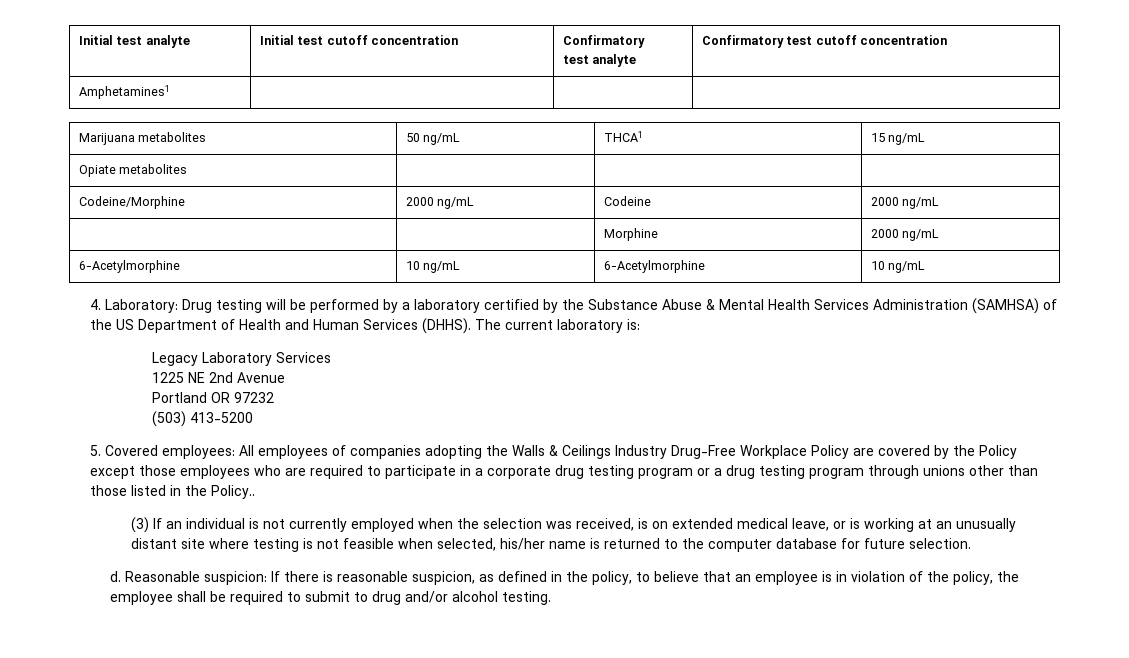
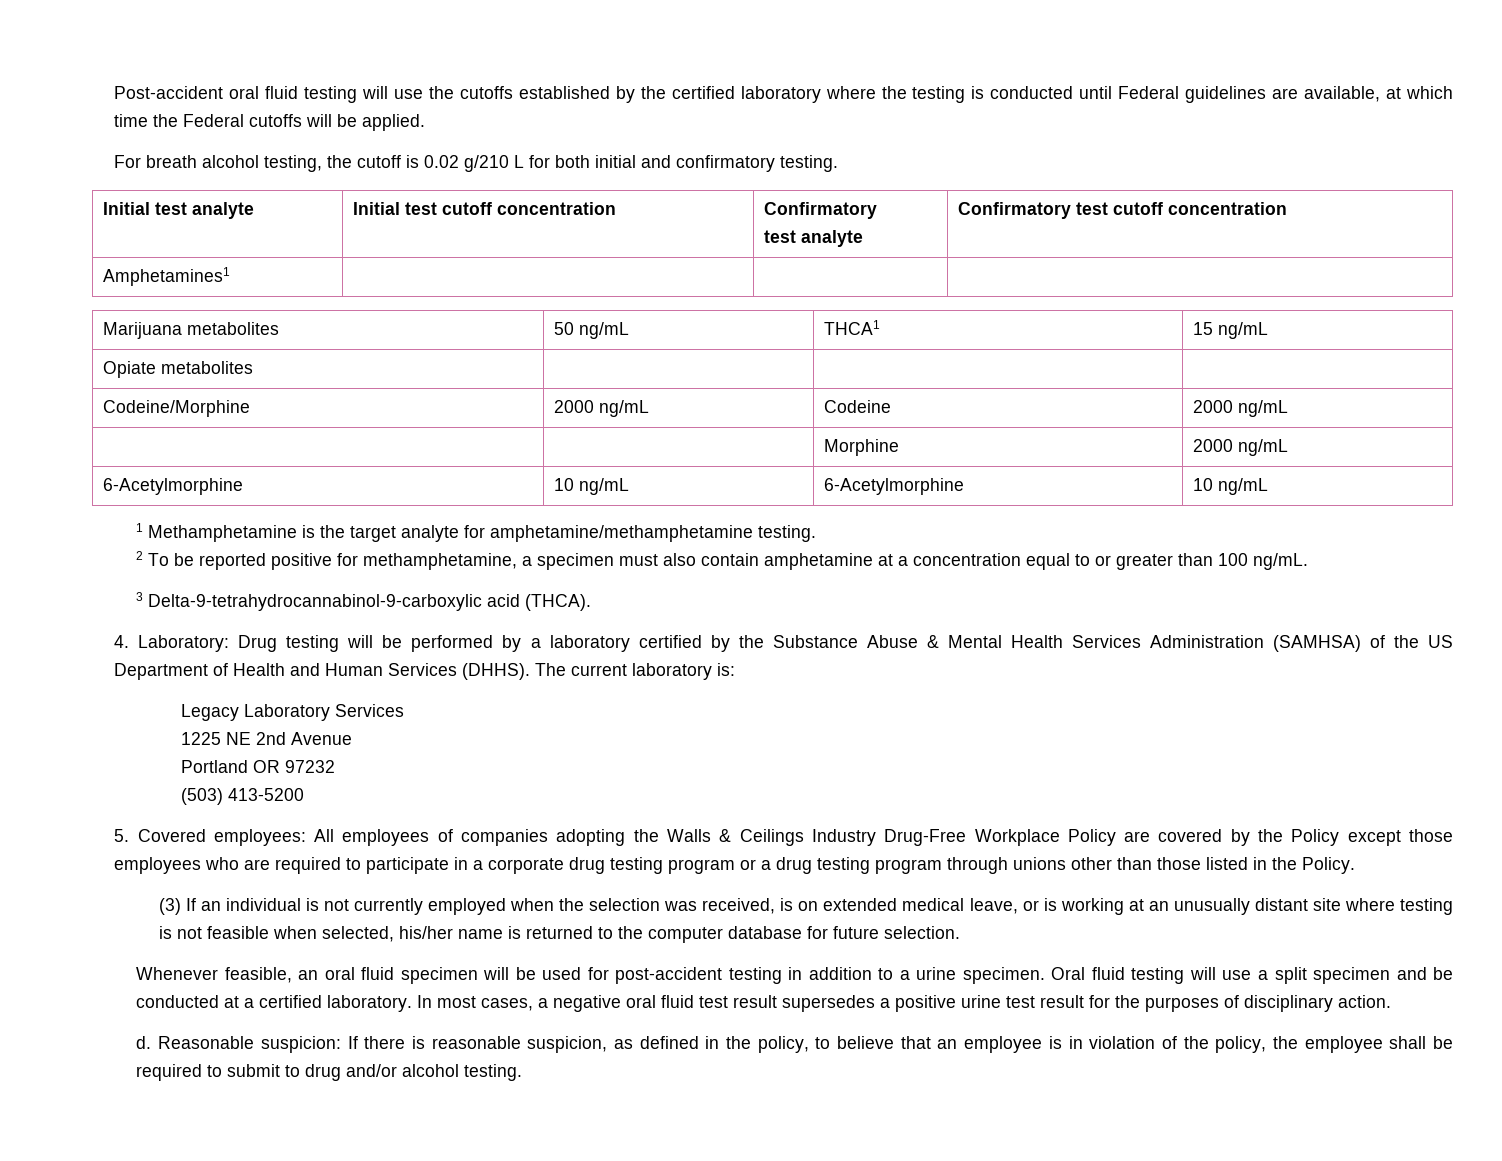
(78, 40) none -> [114,86,1453,103] [114,114,426,131] [114,155,839,172] Post-accident oral fluid testing will use the cutoffs established by the certified laboratory where the testing is conducted until Federal guidelines are available, at which time the Federal cutoffs will be applied. // For breath alcohol testing, the cutoff is 0.02 g/210 L for both initial and confirmatory testing. //
(926, 267) none -> [136,523,817,542] [136,551,1309,570] [136,592,592,611] // 1 Methamphetamine is the target analyte for amphetamine/methamphetamine testing. // 2 To be reported positive for methamphetamine, a specimen must also contain amphetamine at a concentration equal to or greater than 100 ng/mL. // 3 Delta-9-tetrahydrocannabinol-9-carboxylic acid (THCA).
[210,485,255,499] Policy.. -> [1302,857,1356,874] Policy.
(972, 543) none -> [136,967,1453,984] [136,995,1392,1012] // Whenever feasible, an oral fluid specimen will be used for post-accident testing in addition to a urine specimen. Oral fluid testing will use a split specimen and be conducted at a certified laboratory. In most cases, a negative oral fluid test result supersedes a positive urine test result for the purposes of disciplinary action.

